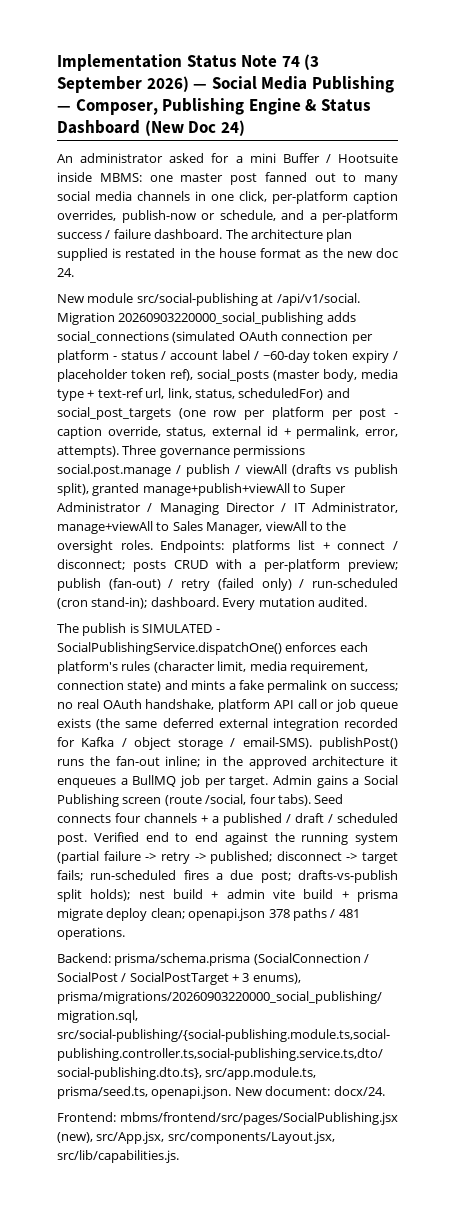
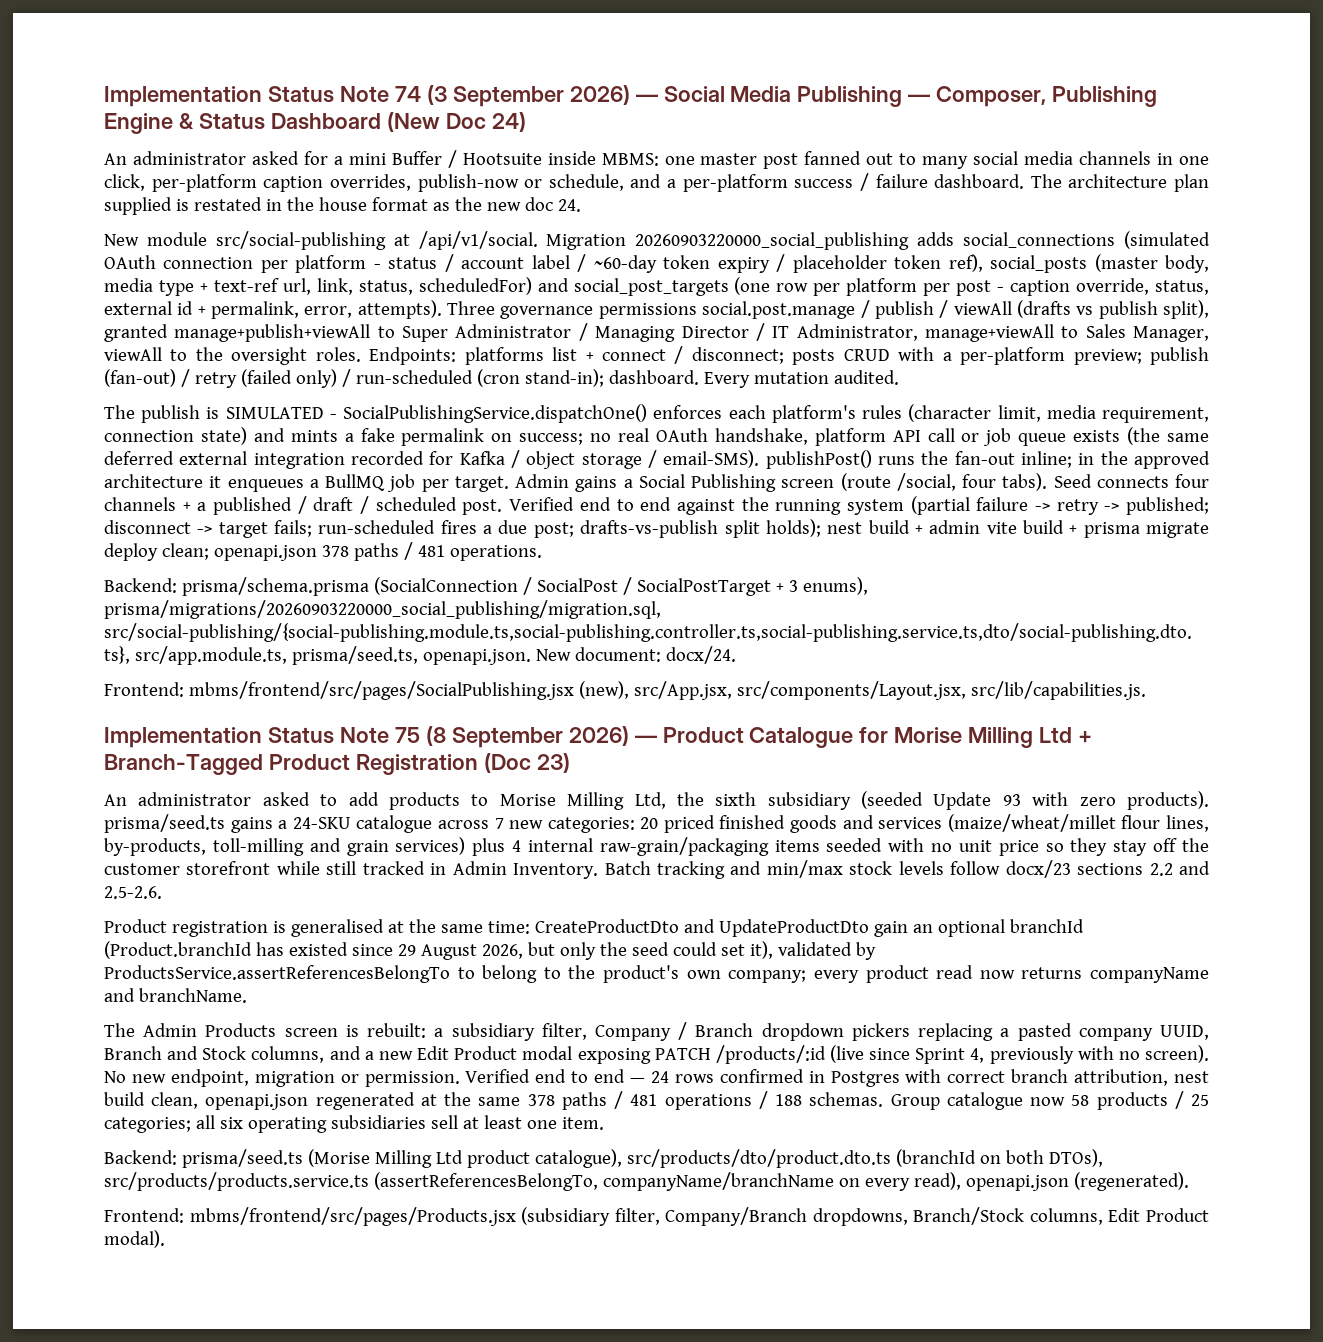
(179, 1156) none -> [104,726,1093,748] [104,753,570,775] [104,791,1210,810] [104,814,1209,833] [104,837,1210,856] [104,860,1210,879] [104,886,162,899] [104,919,1084,937] [104,941,876,960] [104,965,1210,983] [104,988,247,1003] [104,1022,1209,1041] [104,1045,1209,1064] [104,1069,1209,1087] [104,1091,1209,1110] [104,1115,604,1133] [104,1149,1103,1168] [104,1172,1189,1191] [104,1207,1209,1226] [104,1230,165,1248] // Implementation Status Note 75 (8 September 2026) — Product Catalogue for Morise Milling Ltd + Branch-Tagged Product Registration (Doc 23) // An administrator asked to add products to Morise Milling Ltd, the sixth subsidiary (seeded Update 93 with zero products). prisma/seed.ts gains a 24-SKU catalogue across 7 new categories: 20 priced finished goods and services (maize/wheat/millet flour lines, by-products, toll-milling and grain services) plus 4 internal raw-grain/packaging items seeded with no unit price so they stay off the customer storefront while still tracked in Admin Inventory. Batch tracking and min/max stock levels follow docx/23 sections 2.2 and 2.5-2.6. // Product registration is generalised at the same time: CreateProductDto and UpdateProductDto gain an optional branchId (Product.branchId has existed since 29 August 2026, but only the seed could set it), validated by ProductsService.assertReferencesBelongTo to belong to the product's own company; every product read now returns companyName and branchName. // The Admin Products screen is rebuilt: a subsidiary filter, Company / Branch dropdown pickers replacing a pasted company UUID, Branch and Stock columns, and a new Edit Product modal exposing PATCH /products/:id (live since Sprint 4, previously with no screen). No new endpoint, migration or permission. Verified end to end — 24 rows confirmed in Postgres with correct branch attribution, nest build clean, openapi.json regenerated at the same 378 paths / 481 operations / 188 schemas. Group catalogue now 58 products / 25 categories; all six operating subsidiaries sell at least one item. // Backend: prisma/seed.ts (Morise Milling Ltd product catalogue), src/products/dto/product.dto.ts (branchId on both DTOs), src/products/products.service.ts (assertReferencesBelongTo, companyName/branchName on every read), openapi.json (regenerated). // Frontend: mbms/frontend/src/pages/Products.jsx (subsidiary filter, Company/Branch dropdowns, Branch/Stock columns, Edit Product modal).

